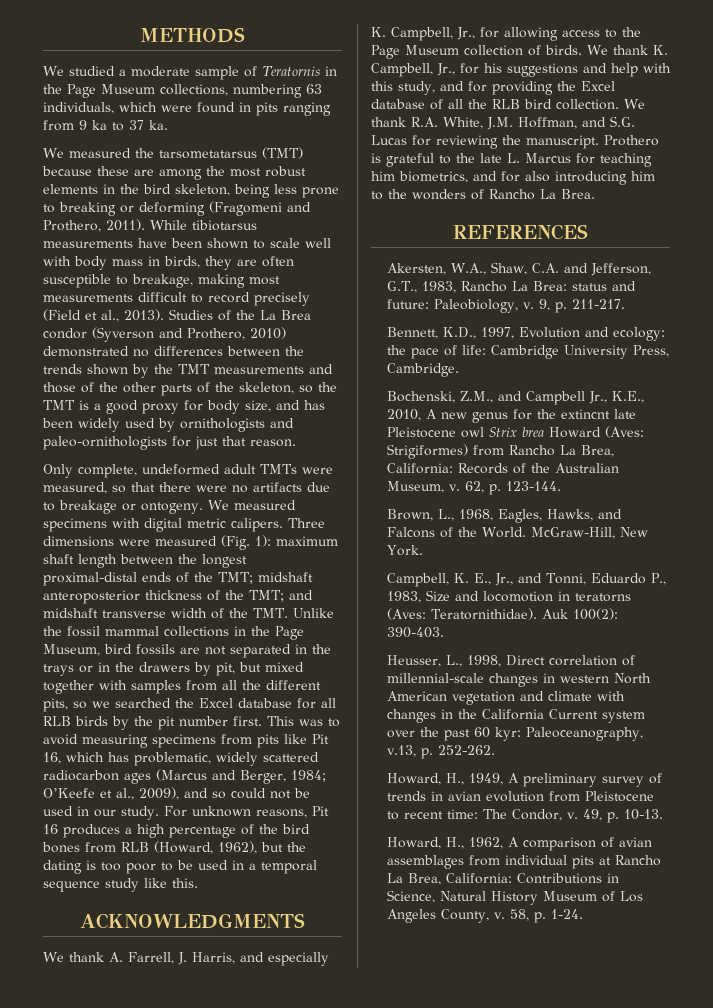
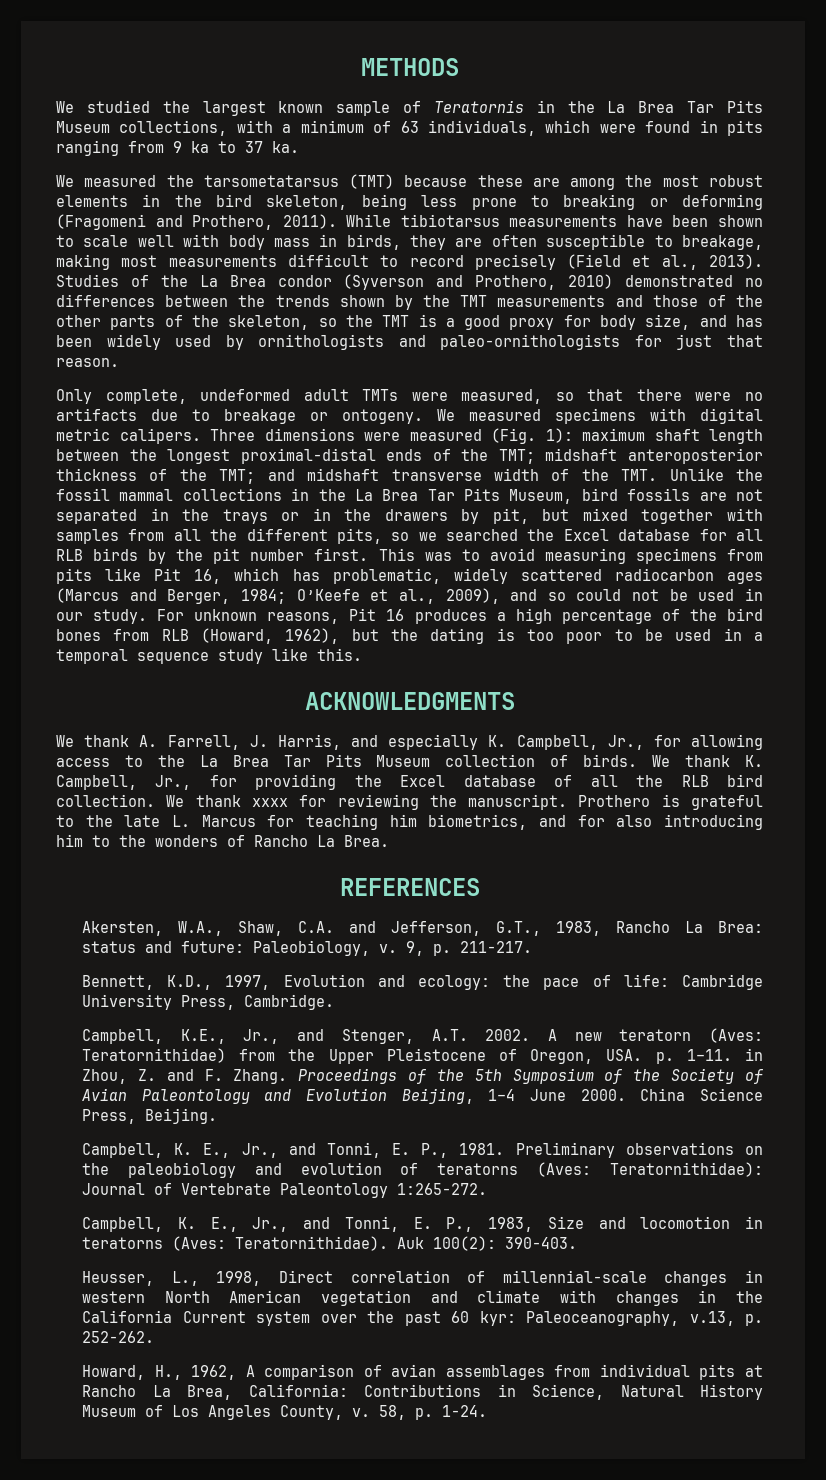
[119,66,190,77] a moderate -> [162,101,324,116] the largest known
[67,84,302,98] Page Museum collections, numbering -> [607,100,763,113] [56,120,392,136] La Brea Tar Pits Museum collections, with a minimum of
[275,626,304,640] Page -> [354,488,501,501] La Brea Tar Pits
[371,45,400,59] Page -> [199,754,362,767] La Brea Tar Pits
[484,63,671,77] [371,81,487,95] his suggestions and help with this study, and for -> (237, 781) none
[411,116,635,130] [371,135,407,145] R.A. White, J.M. Hoffman, and S.G. Lucas -> [251,798,288,807] xxxx
[387,391,645,405] [387,409,637,423] [387,426,645,438] [387,444,615,459] [387,463,620,474] [387,481,562,495] [387,509,623,523] [387,527,649,539] [387,545,424,556] [387,573,647,587] Bochenski, Z.M., and Campbell Jr., K.E., 2010, A new genus for the extincnt late Pleistocene owl Strix brea Howard (Aves: Strigiformes) from Rancho La Brea, California: Records of the Australian Museum, v. 62, p. 123-144. // Brown, L., 1968, Eagles, Hawks, and Falcons of the World. McGraw-Hill, New York. // Campbell, K. E., Jr., and Tonni, Eduardo -> [82,1028,764,1044] [82,1048,764,1064] [82,1068,764,1084] [82,1088,763,1104] [82,1108,218,1124] [82,1142,763,1158] [82,1162,763,1178] [82,1183,488,1198] [82,1216,432,1232] Campbell, K.E., Jr., and Stenger, A.T. 2002. A new teratorn (Aves: Teratornithidae) from the Upper Pleistocene of Oregon, USA. p. 1–11. in Zhou, Z. and F. Zhang. Proceedings of the 5th Symposium of the Society of Avian Paleontology and Evolution Beijing, 1–4 June 2000. China Science Press, Beijing. // Campbell, K. E., Jr., and Tonni, E. P., 1981. Preliminary observations on the paleobiology and evolution of teratorns (Aves: Teratornithidae): Journal of Vertebrate Paleontology 1:265-272. // Campbell, K. E., Jr., and Tonni, E.
[387,773,663,787] [387,791,655,802] [387,809,664,823] // Howard, H., 1949, A preliminary survey of trends in avian evolution from Pleistocene to recent time: The Condor, v. 49, p. 10-13. -> (155, 1337) none

